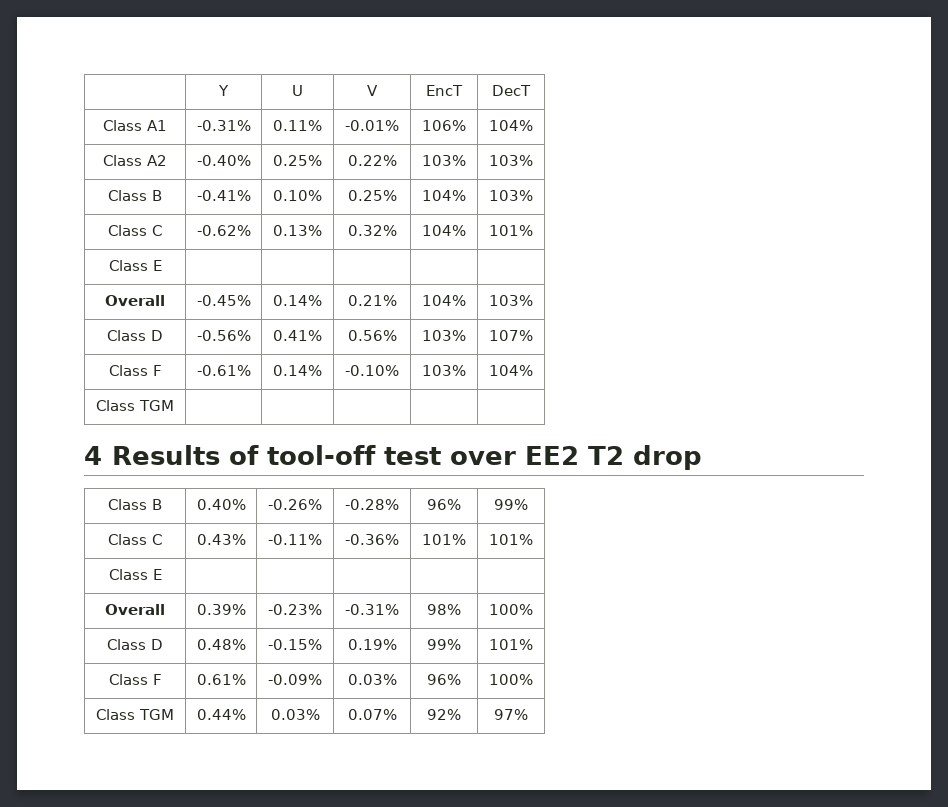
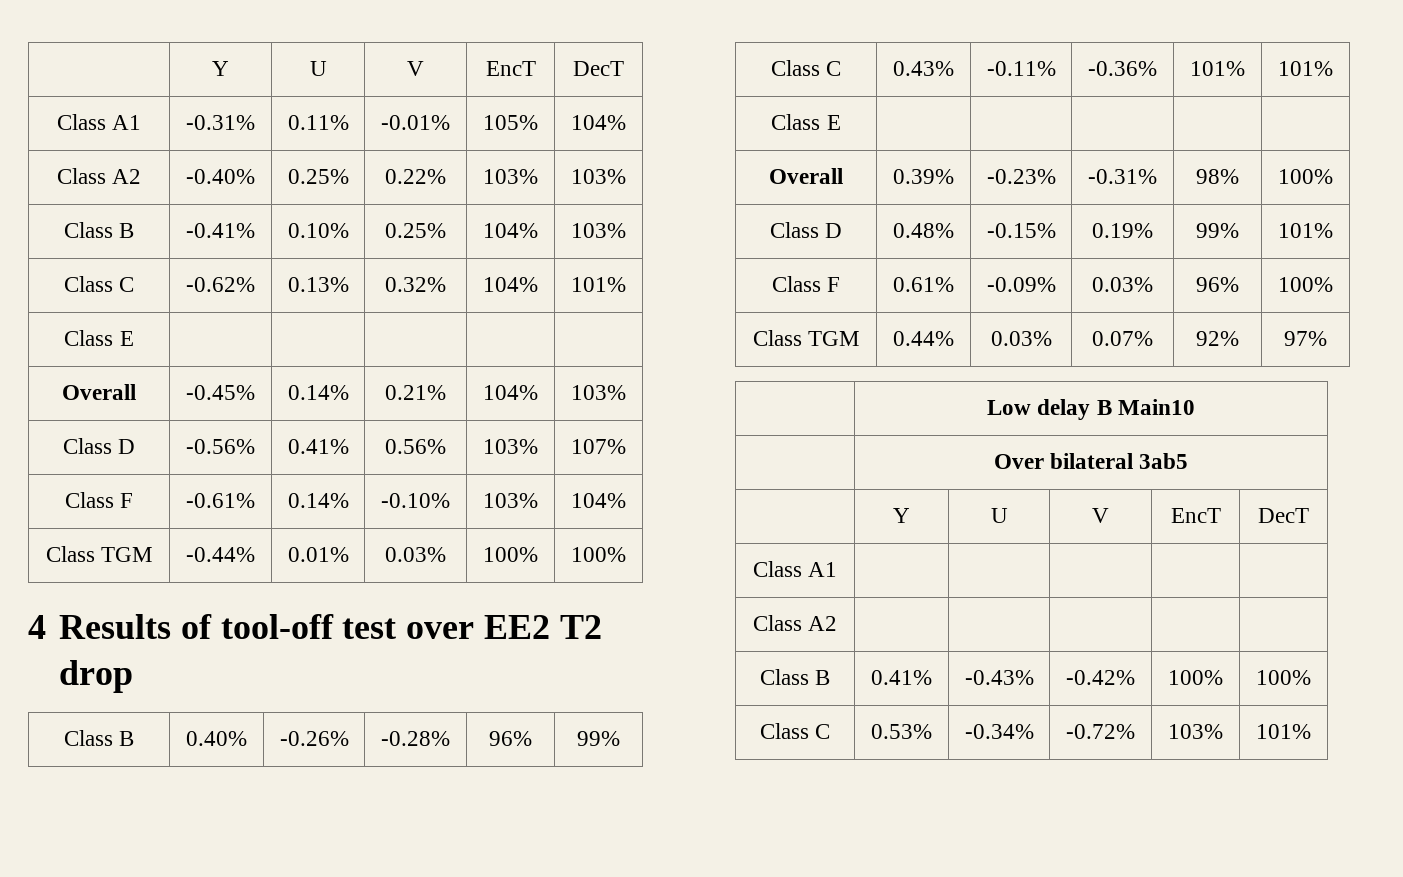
[422,120,466,131] 106% -> [483,115,538,130] 105%
(174, 405) | | | | -> [186,547,255,562] [287,547,349,562] [385,547,446,562] [483,547,538,562] [571,547,626,562] -0.44% | 0.01% | 0.03% | 100% | 100%
(528, 714) none -> [987,399,1195,420] [993,453,1189,469] [893,508,910,523] [990,508,1008,523] [1092,508,1109,523] [1170,508,1221,523] [1258,508,1309,523] [752,561,838,577] [752,615,838,631] [759,669,831,685] [871,670,932,685] [964,670,1034,685] [1066,670,1135,685] [1168,670,1223,685] [1256,670,1311,685] [759,723,831,739] [871,724,932,739] [964,724,1034,739] [1066,724,1135,739] [1168,724,1223,739] [1256,724,1311,739] // | Low delay B Main10 // | Over bilateral 3ab5 // | Y | U | V | EncT | DecT // Class A1 | | | | | // Class A2 | | | | | // Class B | 0.41% | -0.43% | -0.42% | 100% | 100% // Class C | 0.53% | -0.34% | -0.72% | 103% | 101%

